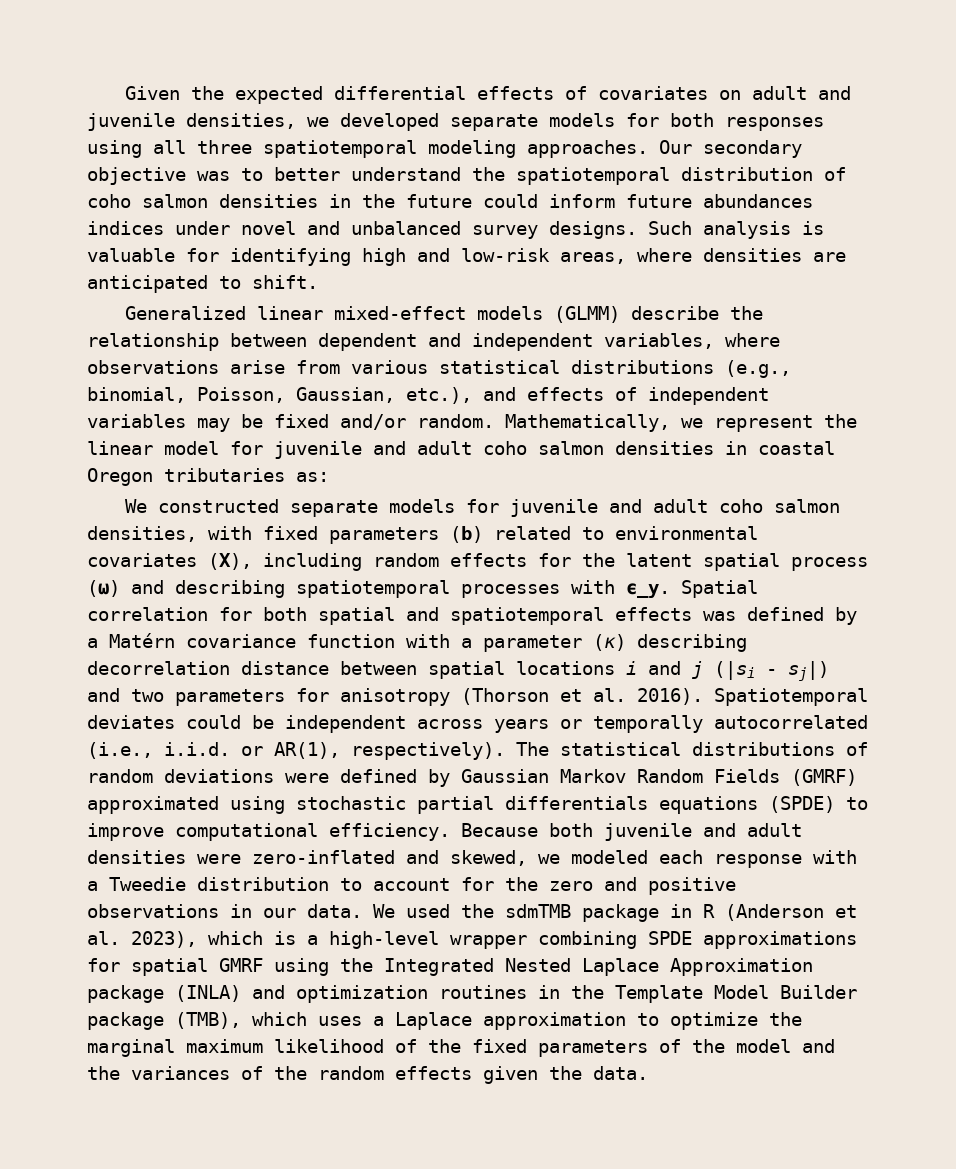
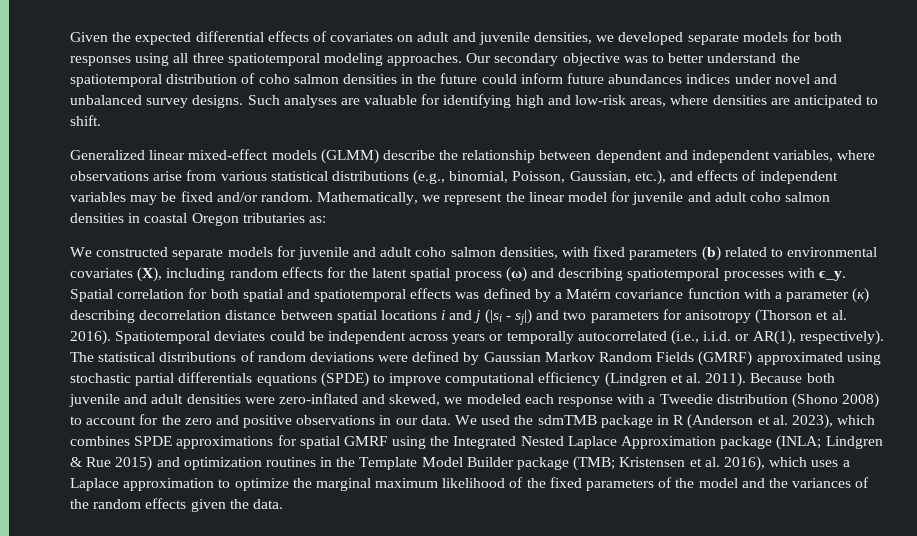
[703,221,824,239] analysis is -> [283,95,360,108] analyses are
[329,823,450,841] efficiency. -> [538,372,747,387] efficiency (Lindgren et al. 2011).
(329, 884) none -> [791,393,880,408] (Shono 2008)
[274,931,637,949] is a high-level wrapper combining -> [70,436,130,446] combines
[175,985,241,1002] (INLA) -> [776,435,883,450] [70,456,153,471] (INLA; Lindgren & Rue 2015)
[175,1012,241,1029] (TMB), -> [573,456,765,471] (TMB; Kristensen et al. 2016),

